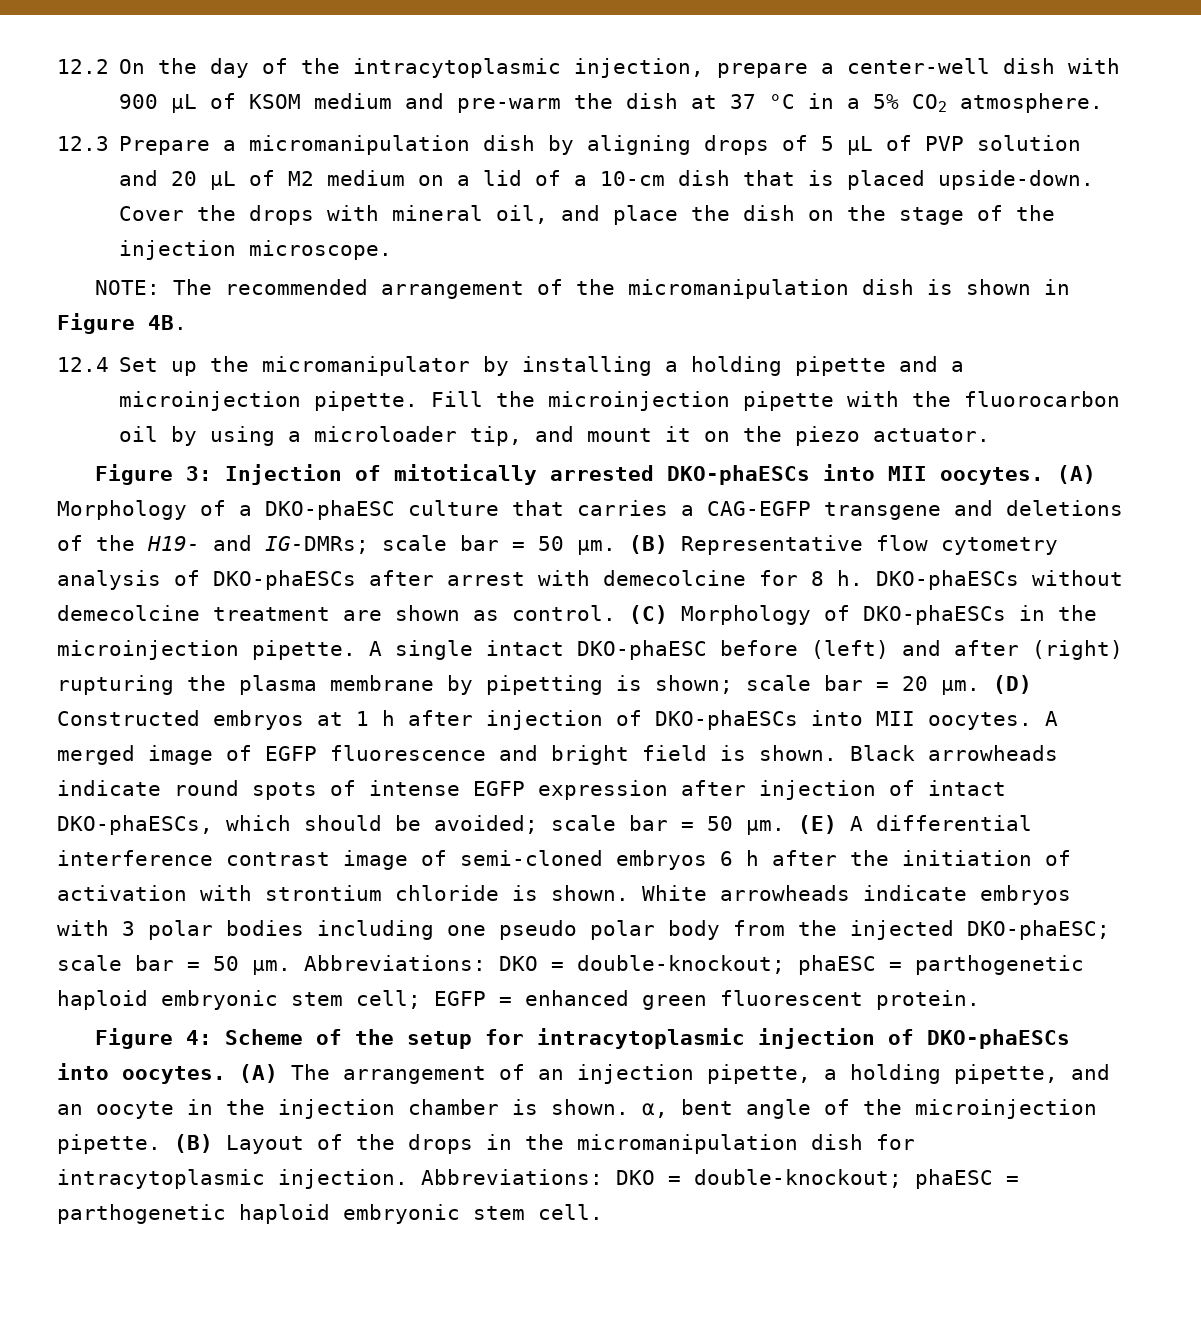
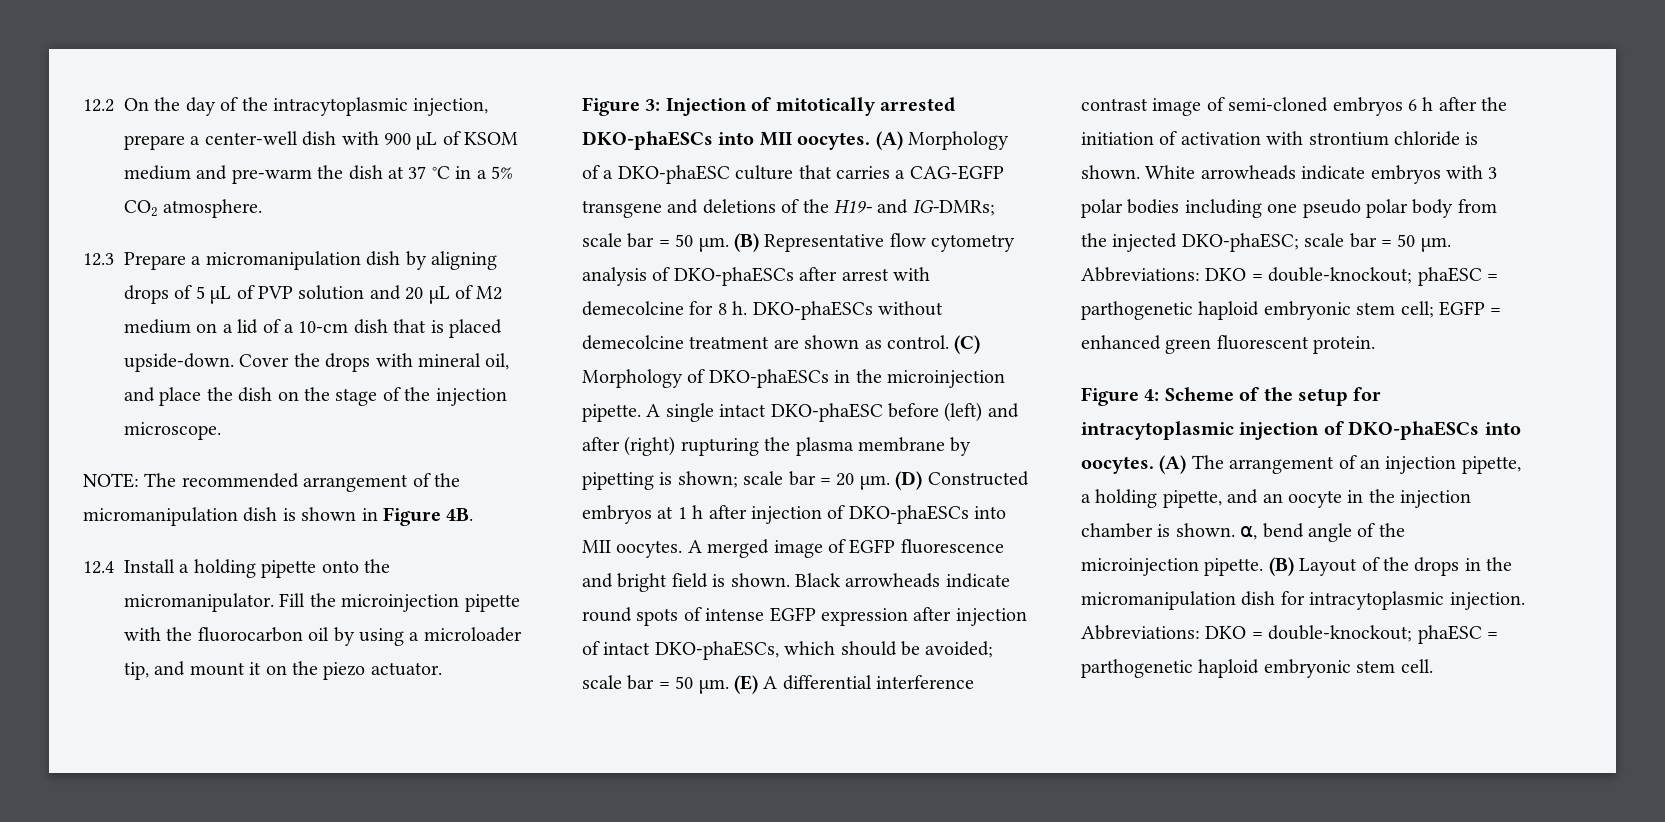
[119,356,965,376] [119,391,419,411] Set up the micromanipulator by installing a holding pipette and a microinjection pipette. -> [124,559,390,578] [124,593,274,612] Install a holding pipette onto the micromanipulator.
[681,1099,733,1115] bent -> [1262,523,1304,538] bend

